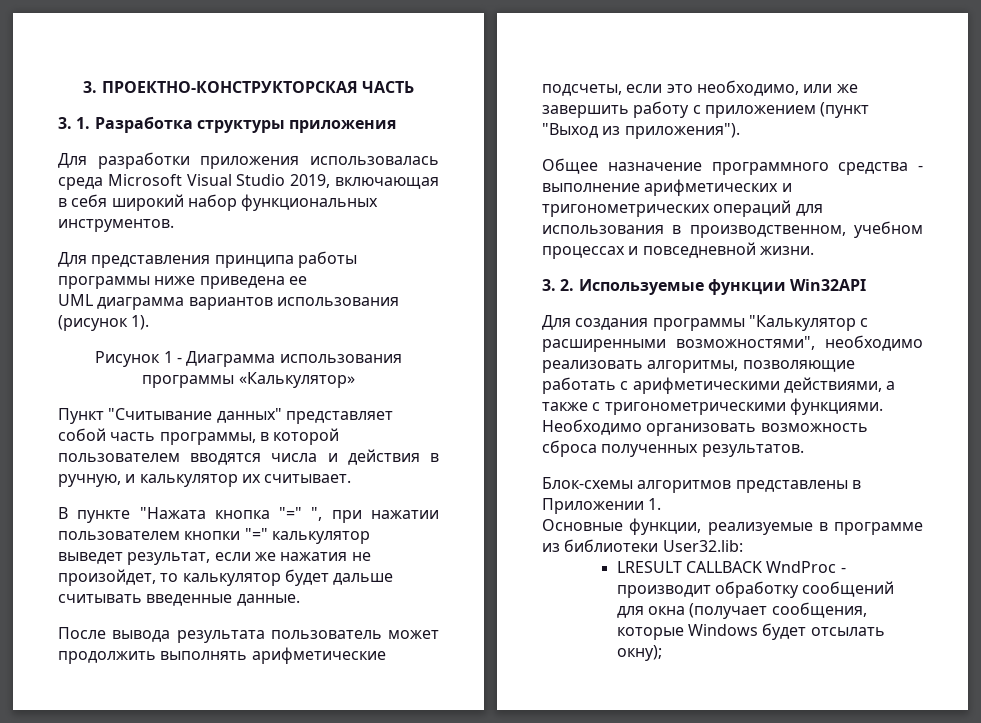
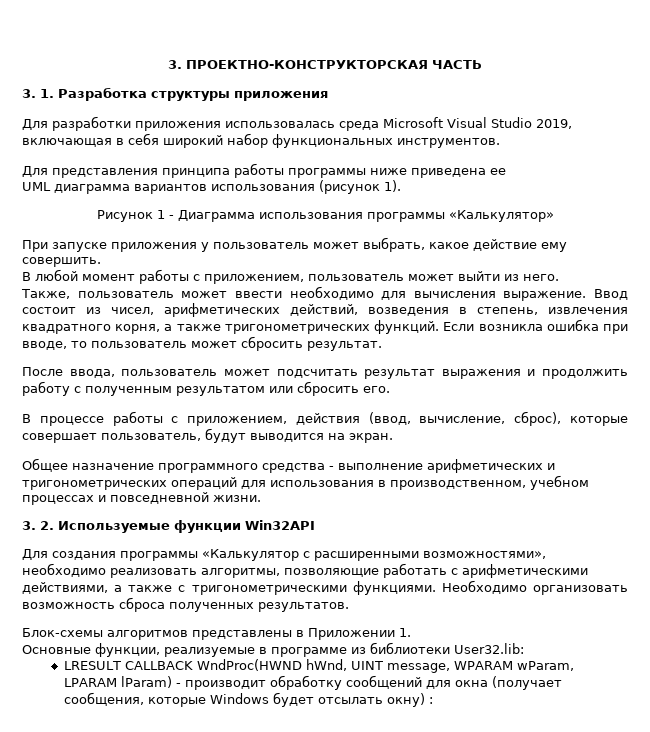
[58,408,393,424] [58,428,340,445] [58,449,439,465] [58,474,352,487] [58,507,439,523] [58,528,370,544] [58,552,371,565] [58,569,394,586] [58,594,300,606] [58,627,439,643] [58,647,386,664] [542,80,858,96] [542,101,870,118] [542,123,740,139] Пункт "Считывание данных" представляет собой часть программы, в которой пользователем вводятся числа и действия в ручную, и калькулятор их считывает. // В пункте "Нажата кнопка "=" ", при нажатии пользователем кнопки "=" калькулятор выведет результат, если же нажатия не произойдет, то калькулятор будет дальше считывать введенные данные. // После вывода результата пользователь может продолжить выполнять арифметические подсчеты, если это необходимо, или же завершить работу с приложением (пункт "Выход из приложения"). -> [22,237,567,252] [22,257,101,267] [22,269,559,284] [21,286,628,301] [22,303,628,317] [22,319,628,334] [22,336,382,351] [22,367,628,379] [22,381,390,396] [22,411,628,426] [22,428,393,443] При запуске приложения у пользователь может выбрать, какое действие ему совершить. // В любой момент работы с приложением, пользователь может выйти из него. // Также, пользователь может ввести необходимо для вычисления выражение. Ввод состоит из чисел, арифметических действий, возведения в степень, извлечения квадратного корня, а также тригонометрических функций. Если возникла ошибка при вводе, то пользователь может сбросить результат. // После ввода, пользователь может подсчитать результат выражения и продолжить работу с полученным результатом или сбросить его. // В процессе работы с приложением, действия (ввод, вычисление, сброс), которые совершает пользователь, будут выводится на экран.
[748,315,856,331] "Калькулятор -> [202,549,299,561] «Калькулятор
[676,336,815,350] возможностями", -> [423,551,546,559] возможностями»,
[766,561,837,573] WndProc -> [196,659,574,673] [63,676,172,688] WndProc(HWND hWnd, UINT message, WPARAM wParam, LPARAM lParam)
[616,645,662,661] окну); -> [386,693,433,707] окну) :

